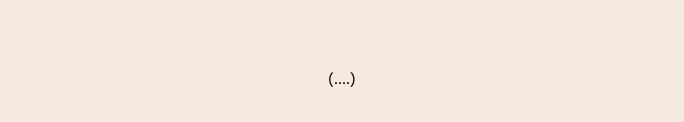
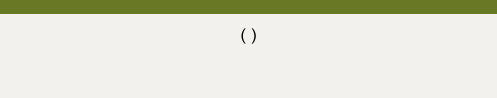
[328,72,356,87] (....) -> [239,28,258,44] ( )

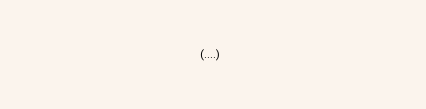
[239,28,258,44] ( ) -> [200,49,220,61] (....)

